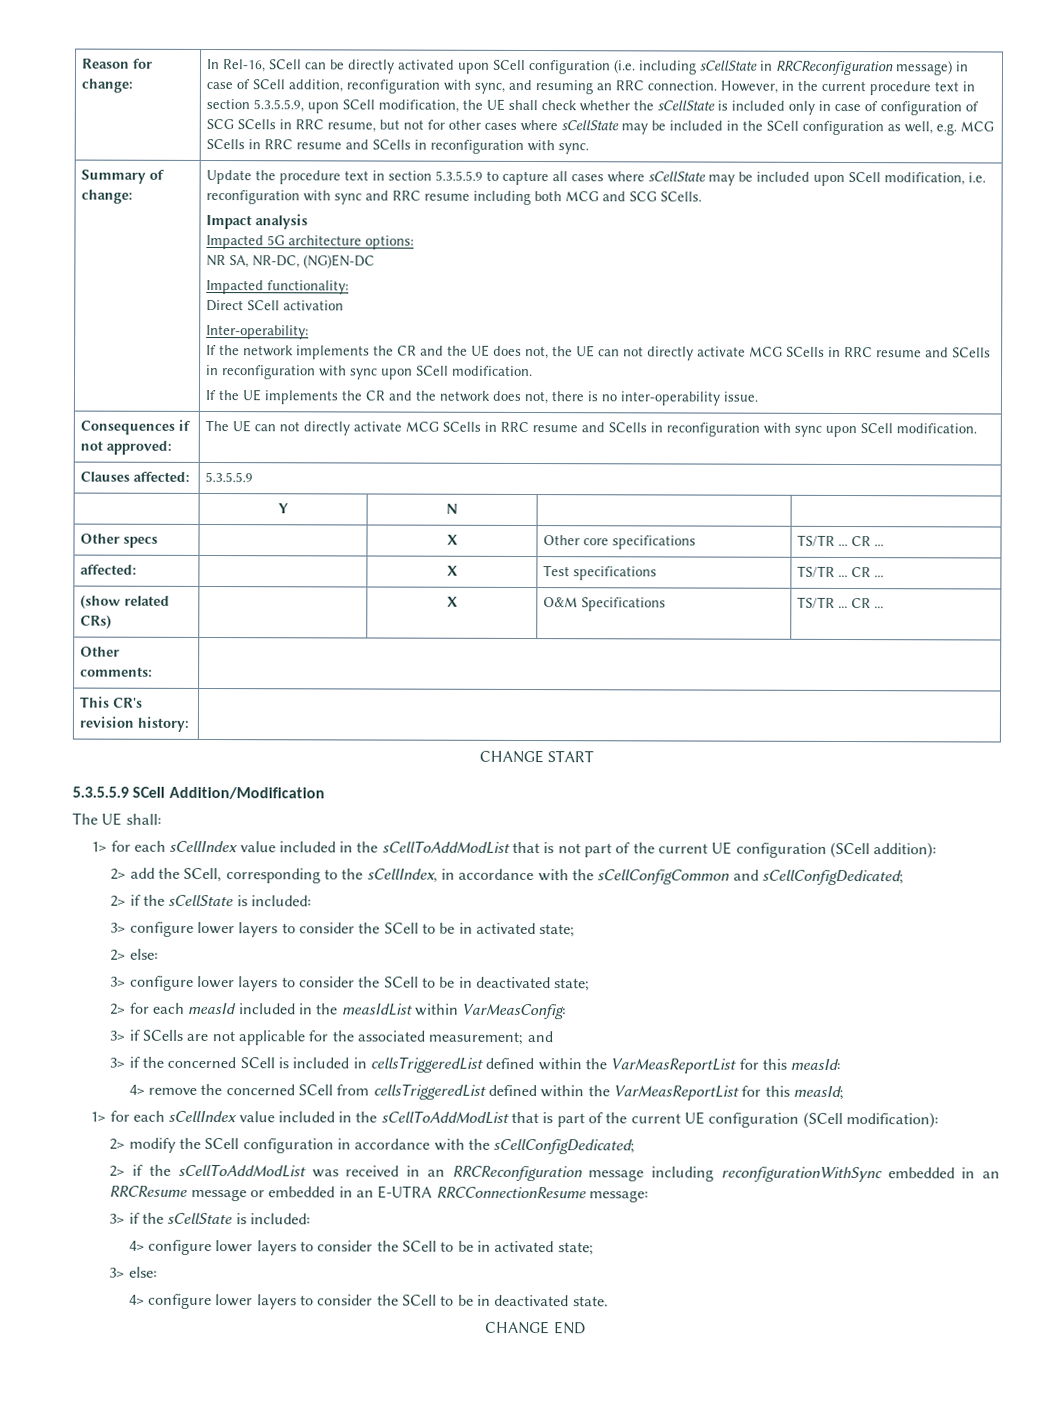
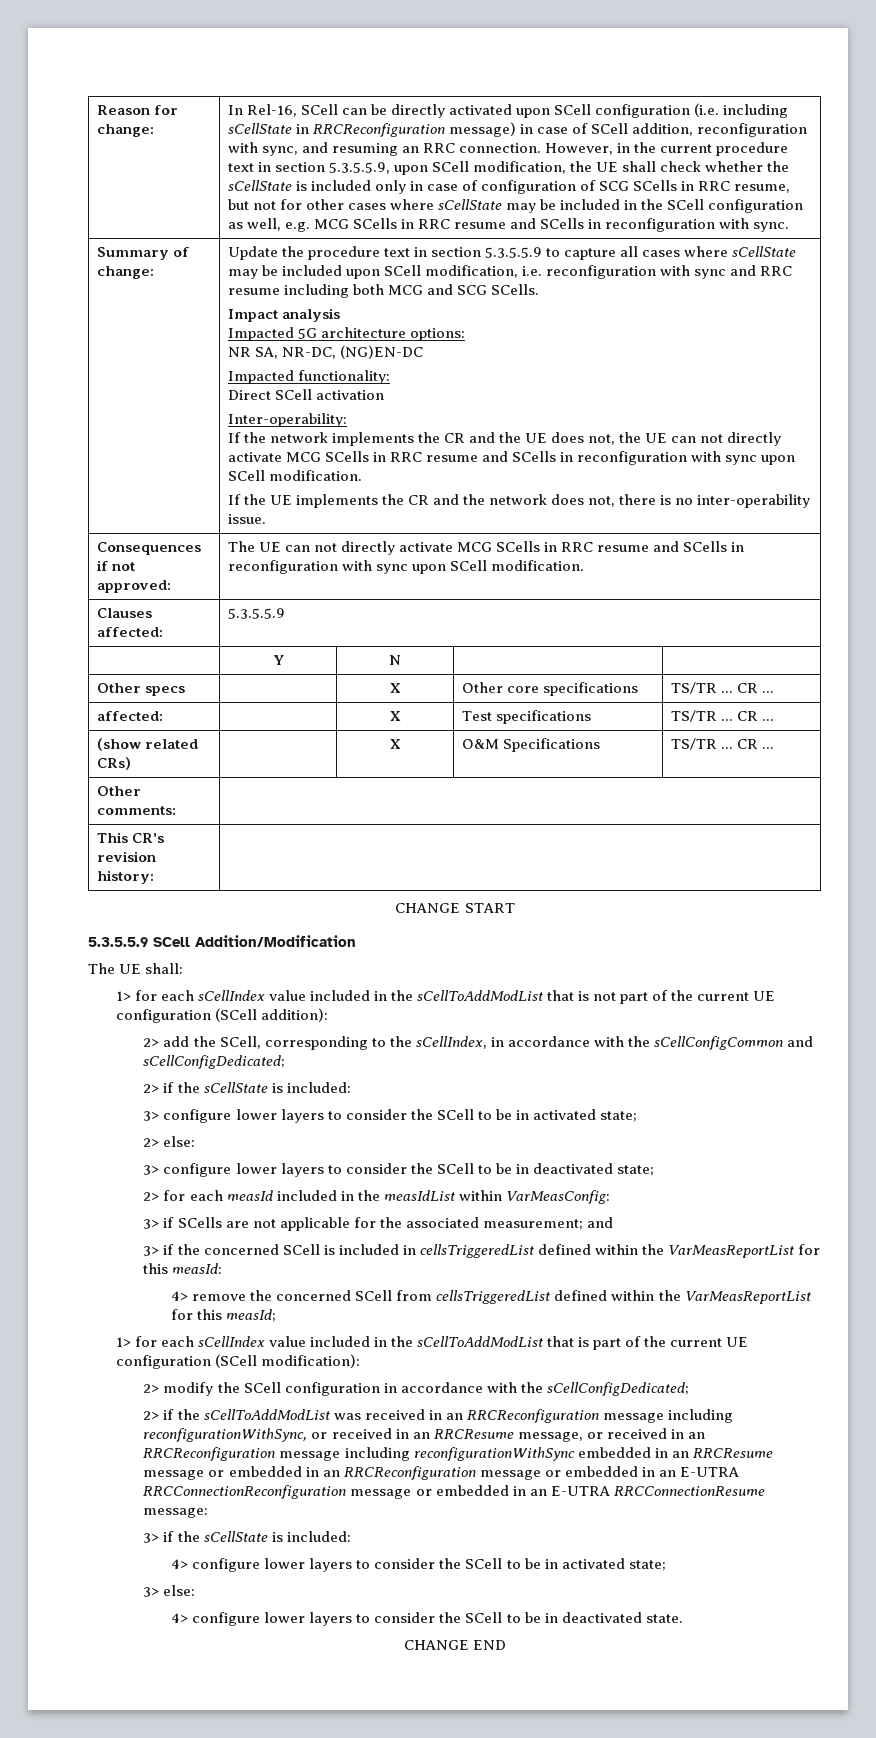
(714, 1174) none -> [143,1428,705,1442] [143,1447,410,1461] reconfigurationWithSync, or received in an RRCResume message, or received in an RRCReconfiguration message including
(375, 1194) none -> [343,1466,739,1480] [143,1485,547,1499] RRCReconfiguration message or embedded in an E-UTRA RRCConnectionReconfiguration message or embedded in an

